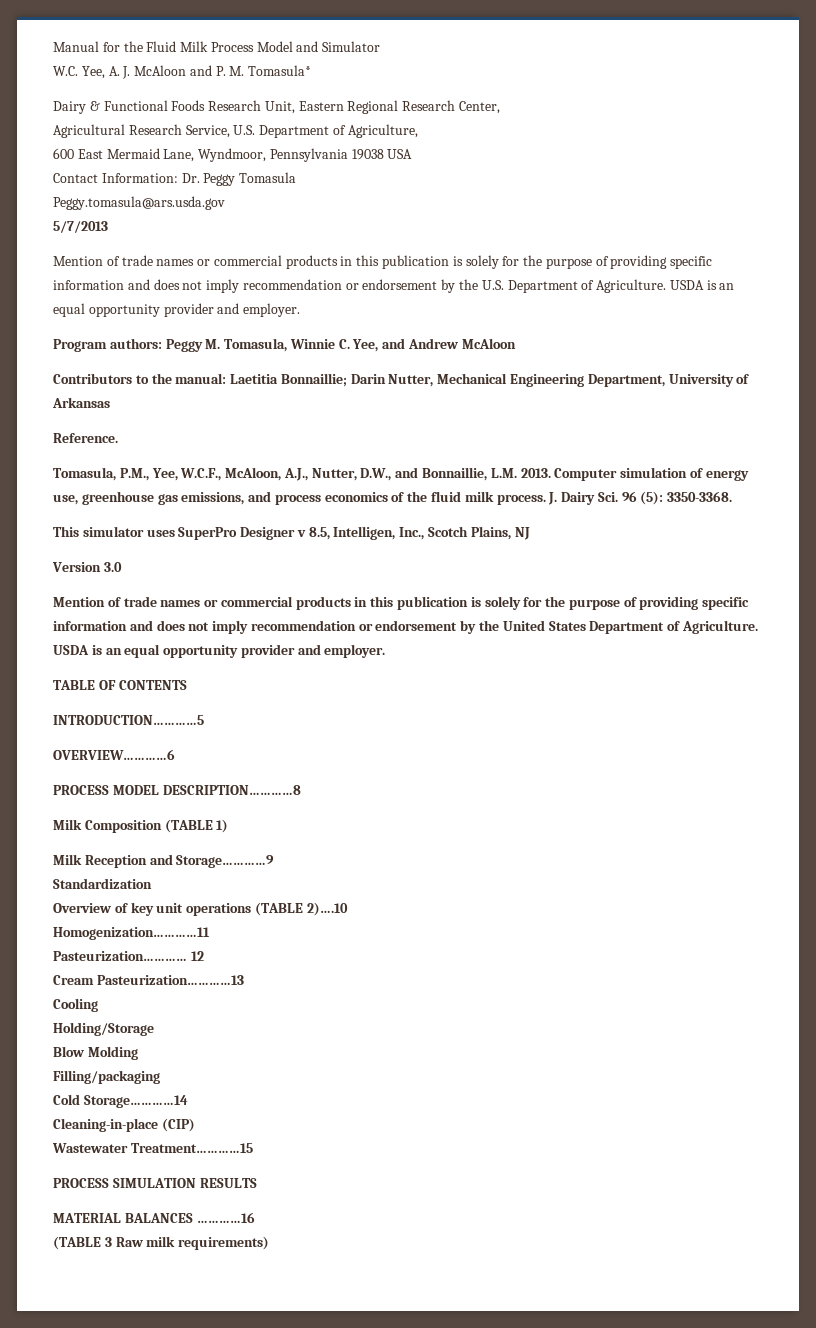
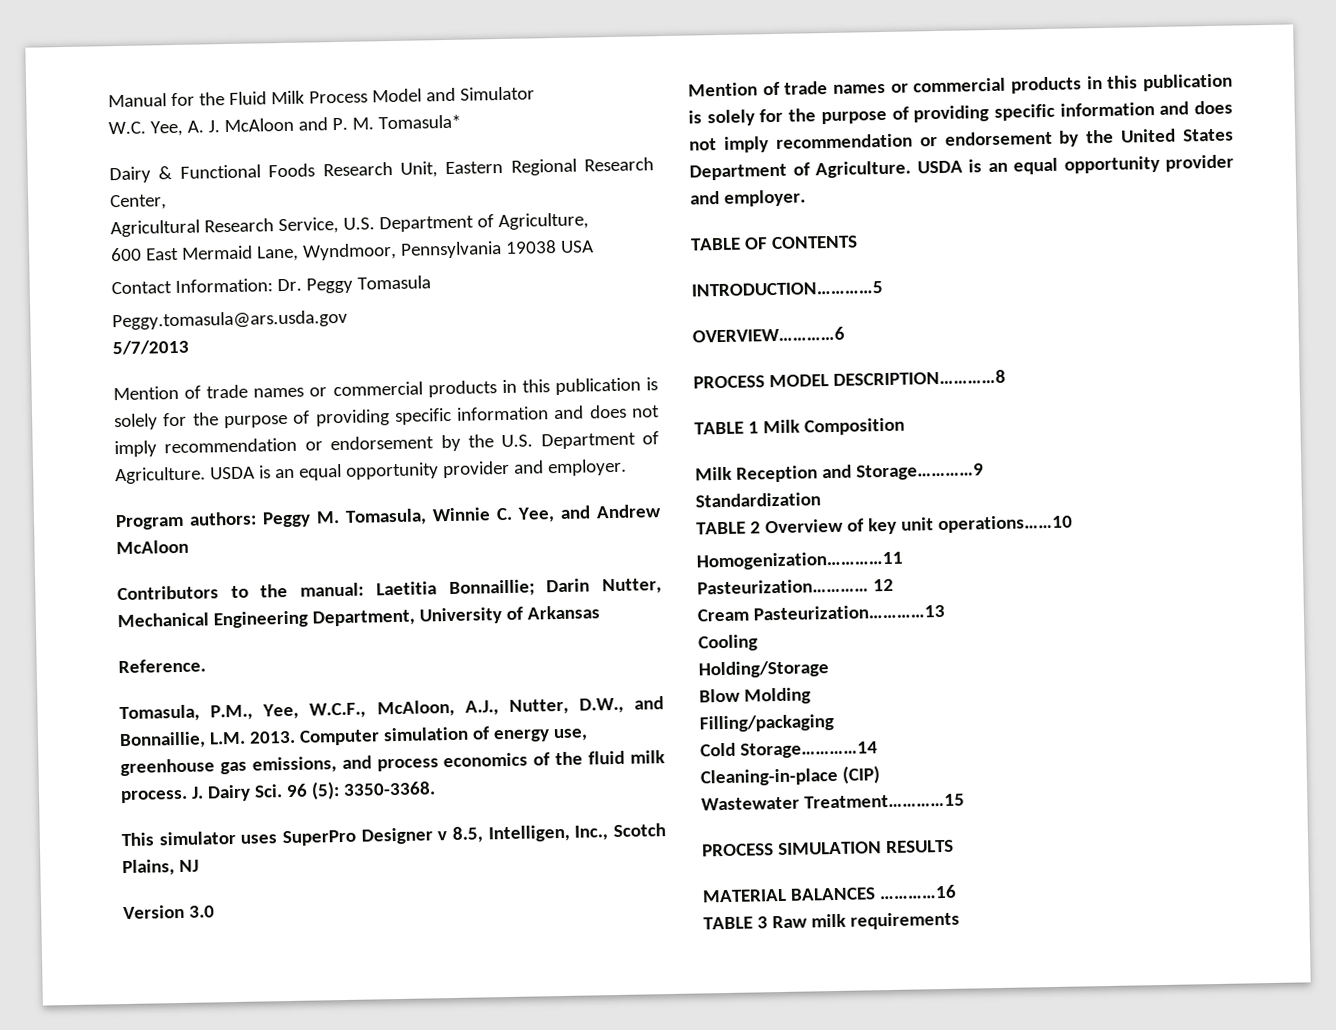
(301, 790) none -> [694,421,759,435] TABLE 1
[164,819,229,833] (TABLE 1) -> (905, 426) none
(152, 883) none -> [696,521,761,535] TABLE 2
[186,902,348,916] operations (TABLE 2)….10 -> [937,514,1073,534] operations……10
[53,1236,101,1250] (TABLE -> [703,916,753,930] TABLE
[178,1236,270,1250] requirements) -> [849,911,960,930] requirements

